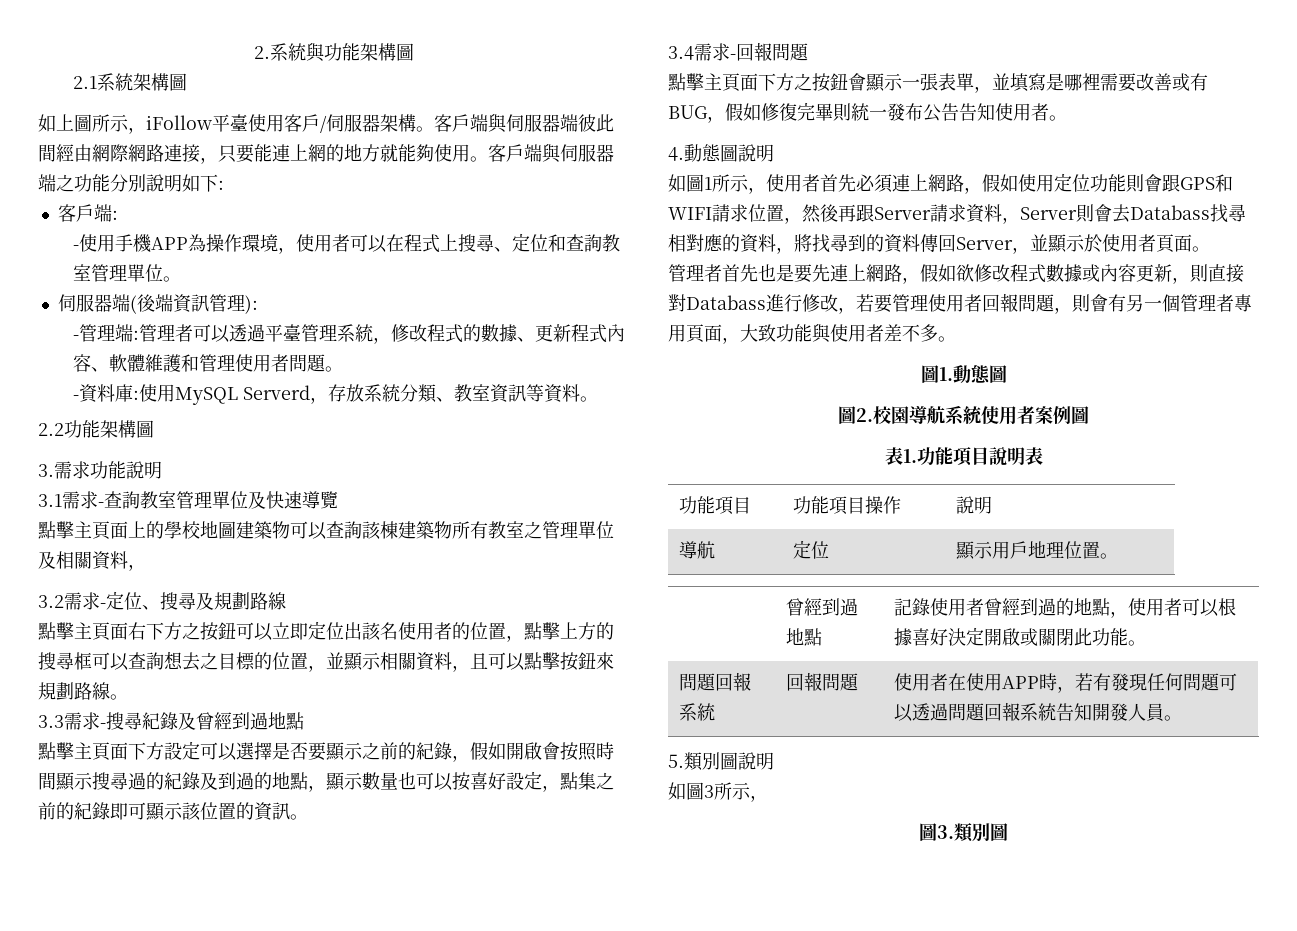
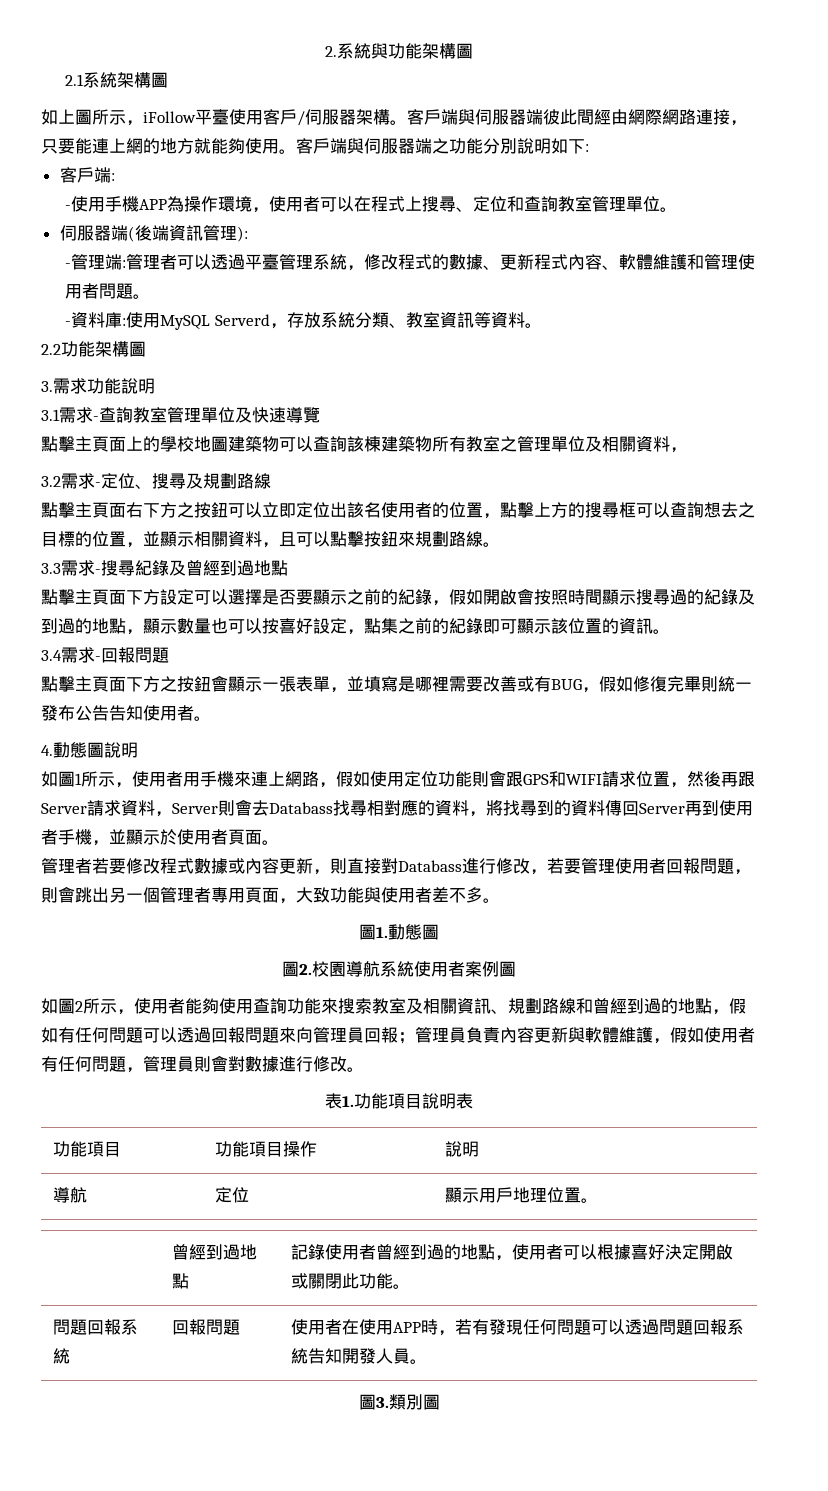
[820,174,892,193] 首先必須 -> [183,771,251,787] 用手機來
(1013, 243) none -> [685,800,753,816] [41,829,92,845] 再到使用者手機
[722,264,974,284] 首先也是要先連上網路，假如欲 -> [92,858,126,874] 若要
[1108,294,1126,312] 有 -> [75,887,109,903] 跳出
(1089, 415) none -> [41,998,746,1015] [41,1027,755,1044] [41,1055,364,1073] // 如圖2所示，使用者能夠使用查詢功能來搜索教室及相關資訊、規劃路線和曾經到過的地點，假如有任何問題可以透過回報問題來向管理員回報；管理員負責內容更新與軟體維護，假如使用者有任何問題，管理員則會對數據進行修改。
[668,752,774,771] [668,782,768,802] // 5.類別圖說明 // 如圖3所示， -> (427, 1361) none

